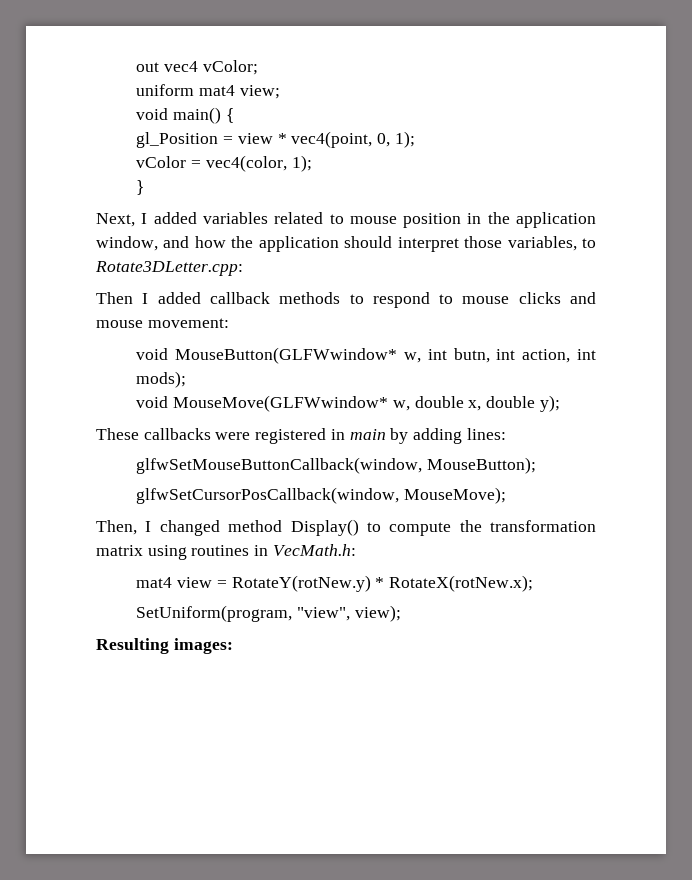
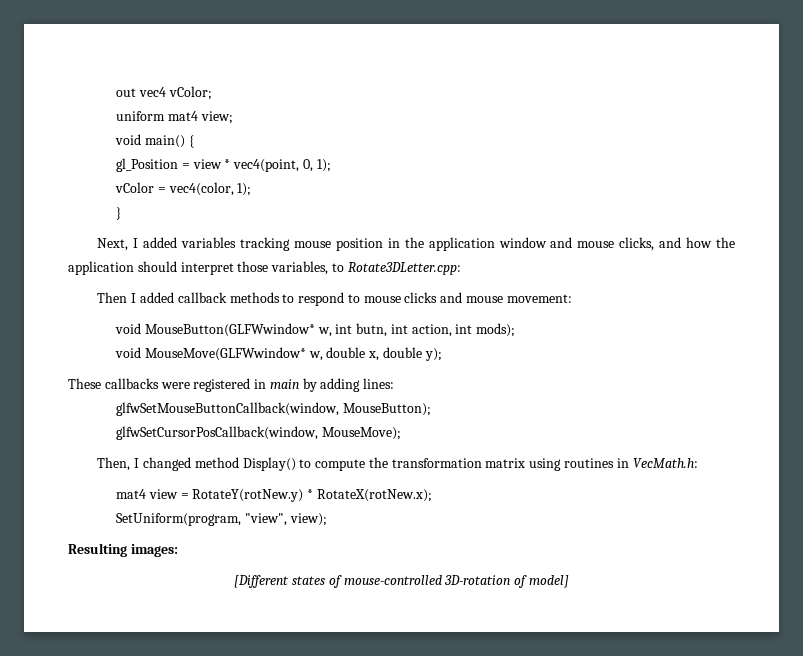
[274,212,344,224] related to -> [240,237,291,251] tracking
[96,236,158,251] window, -> [498,237,655,251] window and mouse clicks,
(233, 646) none -> [234,575,569,588] // [Different states of mouse-controlled 3D-rotation of model]

